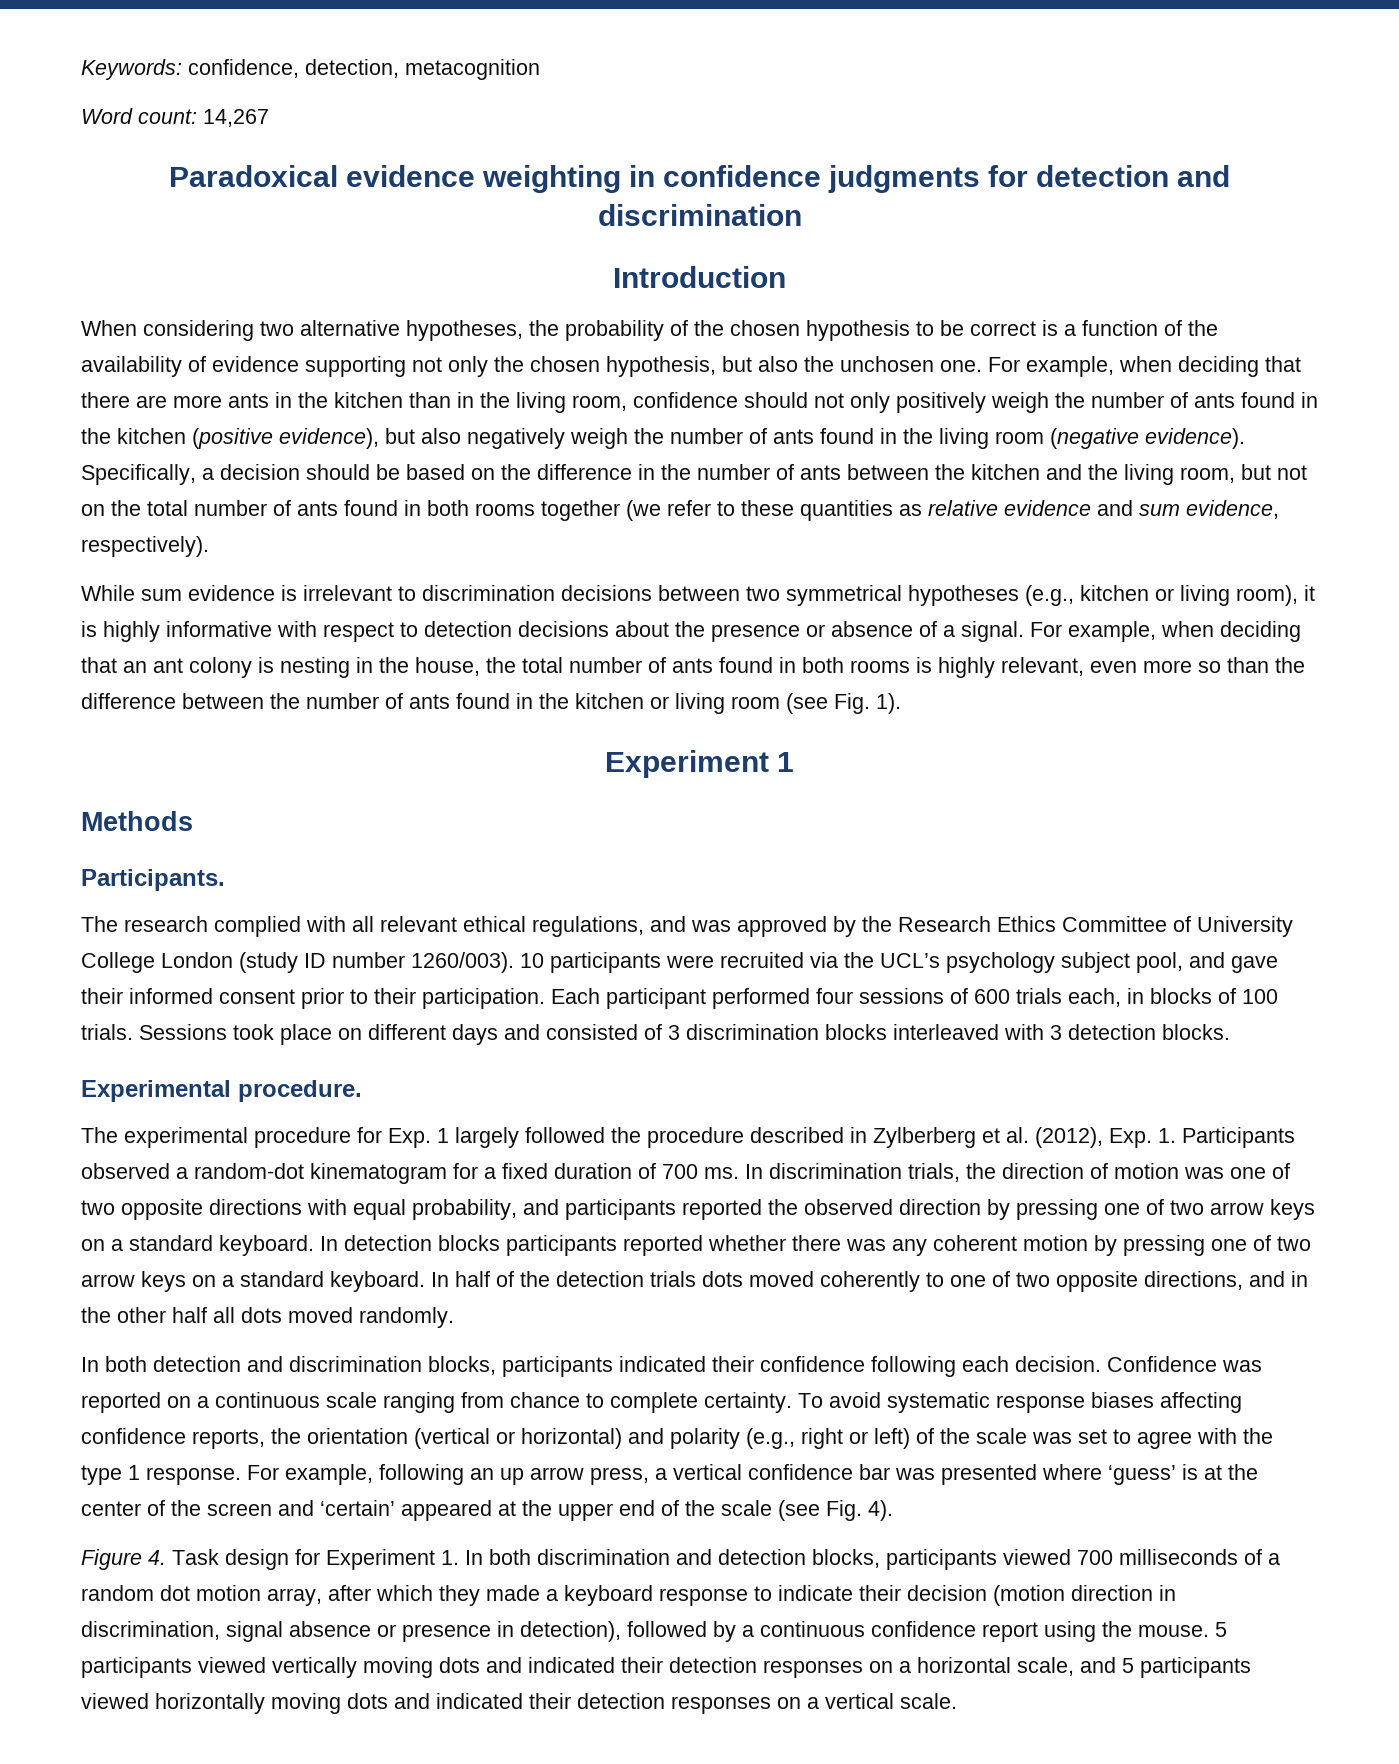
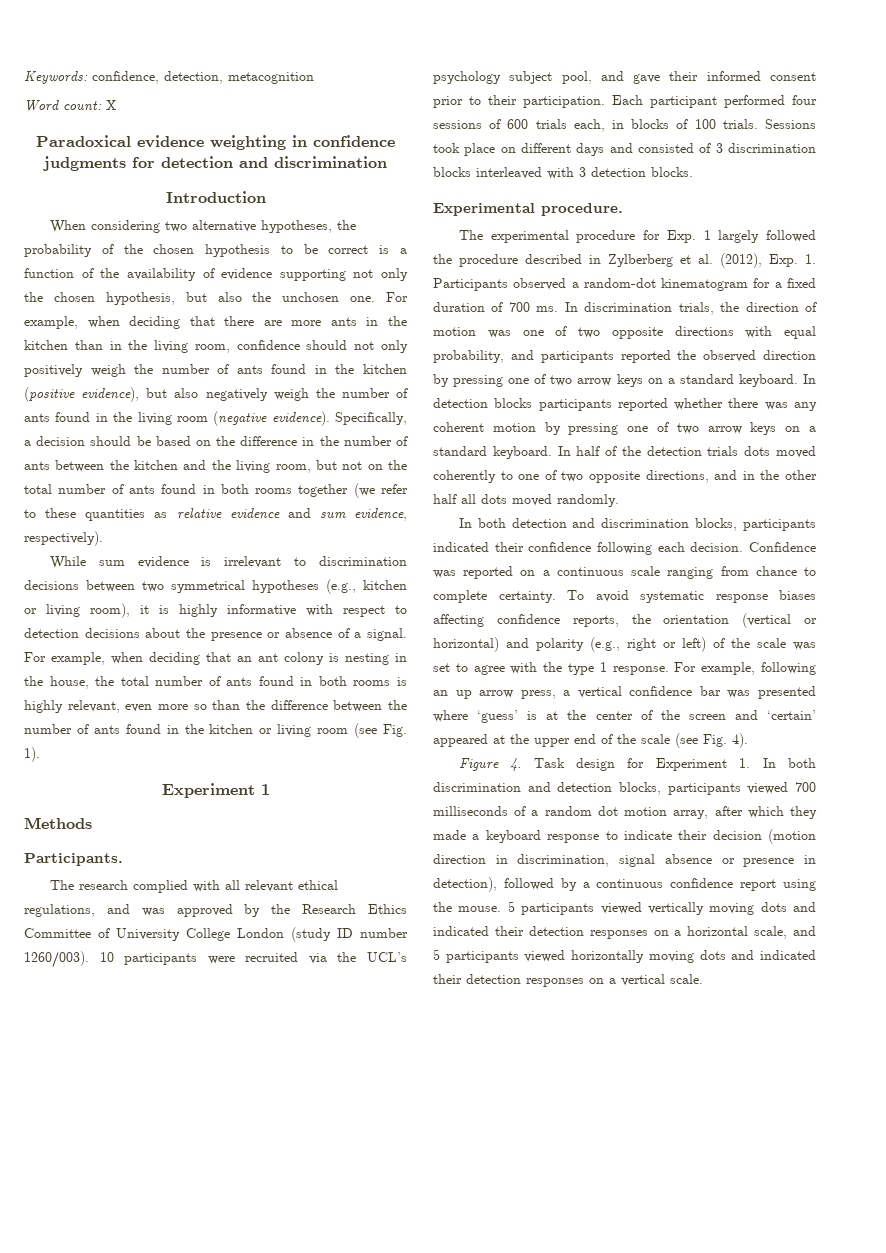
[203,109,269,127] 14,267 -> [106,100,117,110] X

